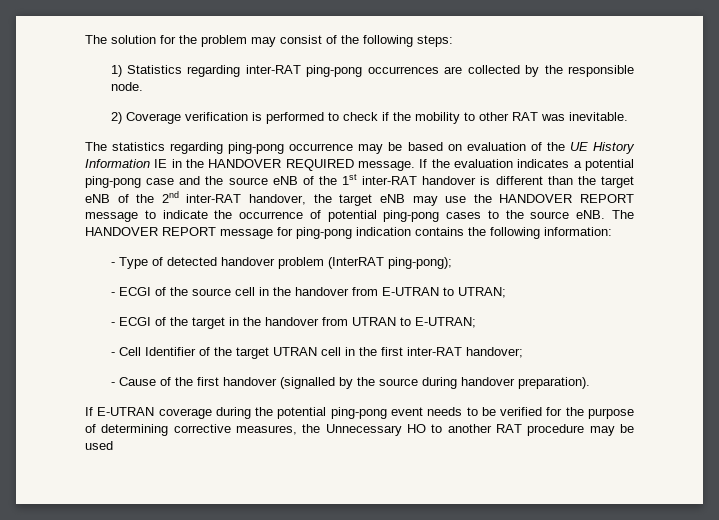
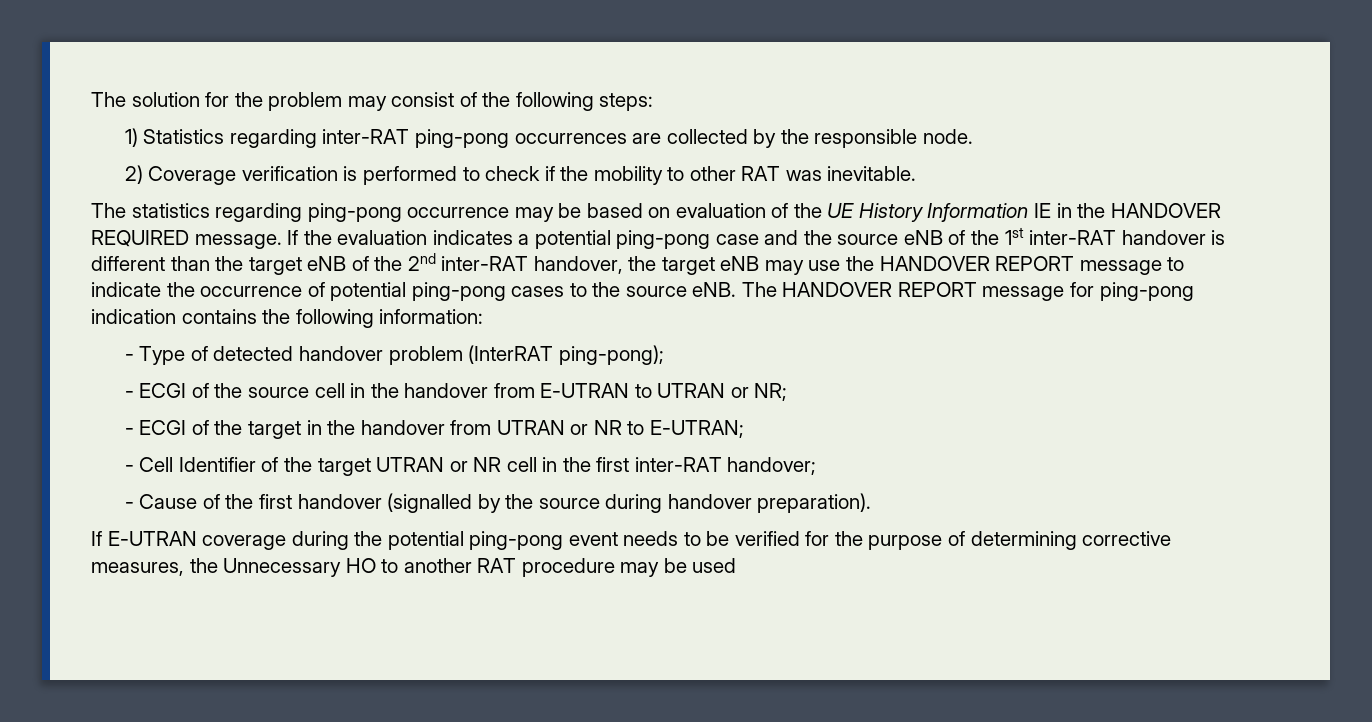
[457,287,506,298] UTRAN; -> [657,383,788,401] UTRAN or NR;
(396, 321) none -> [570,420,622,435] or NR
(317, 351) none -> [449,457,502,472] or NR

